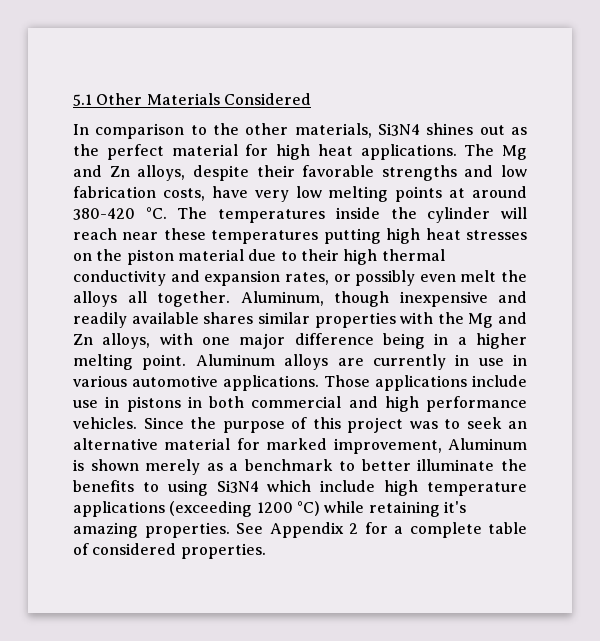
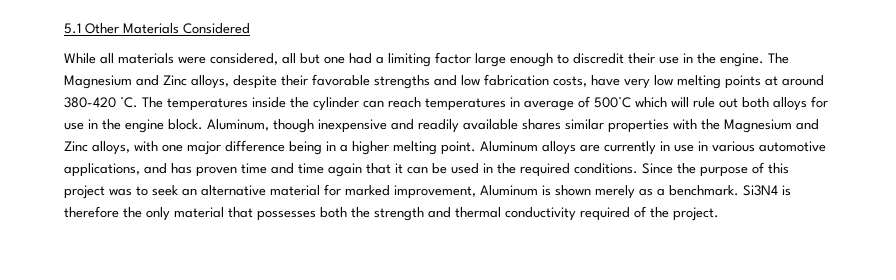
[73,123,527,139] [73,144,527,160] [73,165,130,177] In comparison to the other materials, Si3N4 shines out as the perfect material for high heat applications. The Mg and Zn -> [64,52,789,67] [64,75,187,89] While all materials were considered, all but one had a limiting factor large enough to discredit their use in the engine. The Magnesium and Zinc
[501,207,527,219] [73,228,527,244] [73,249,445,265] [73,270,527,286] [73,291,230,307] will reach near these temperatures putting high heat stresses on the piston material due to their high thermal conductivity and expansion rates, or possibly even melt the alloys all together. -> [363,96,828,111] [64,119,203,133] can reach temperatures in average of 500°C which will rule out both alloys for use in the engine block.
[468,312,527,328] [73,334,93,345] Mg and Zn -> [724,119,819,133] [64,141,88,152] Magnesium and Zinc
[223,375,527,391] [73,396,527,412] [73,417,137,429] applications. Those applications include use in pistons in both commercial and high performance vehicles. -> [64,163,638,177] applications, and has proven time and time again that it can be used in the required conditions.
[244,459,527,471] [73,480,527,496] [73,501,466,517] [73,522,527,538] [73,543,266,559] benchmark to better illuminate the benefits to using Si3N4 which include high temperature applications (exceeding 1200 °C) while retaining it's amazing properties. See Appendix 2 for a complete table of considered properties. -> [669,185,791,196] [64,206,719,221] benchmark. Si3N4 is therefore the only material that possesses both the strength and thermal conductivity required of the project.

